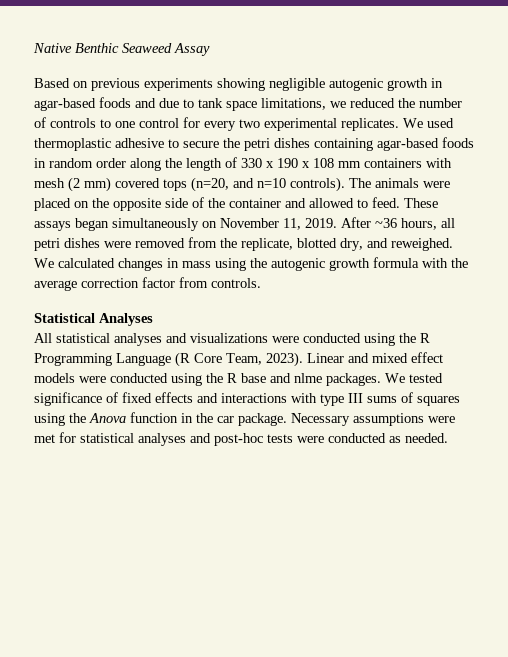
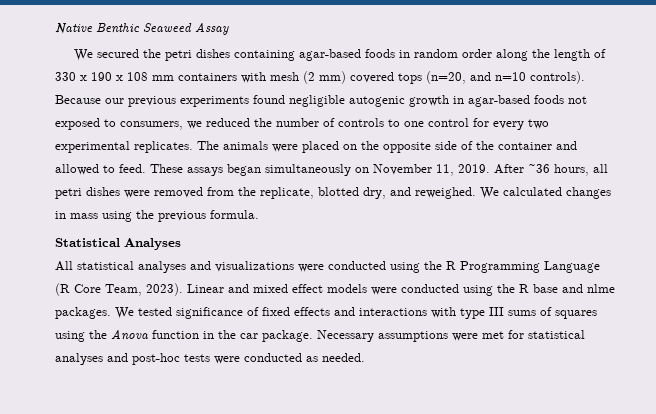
[34,78,443,91] [34,97,462,111] [34,117,454,131] [34,138,219,151] Based on previous experiments showing negligible autogenic growth in agar-based foods and due to tank space limitations, we reduced the number of controls to one control for every two experimental replicates. We used thermoplastic adhesive to secure -> [73,49,139,61] We secured
(345, 184) none -> [55,95,587,107] [55,118,549,130] [55,141,193,153] Because our previous experiments found negligible autogenic growth in agar-based foods not exposed to consumers, we reduced the number of controls to one control for every two experimental replicates.
[271,257,468,271] [34,277,261,291] autogenic growth formula with the average correction factor from controls. -> [158,210,259,222] previous formula.

